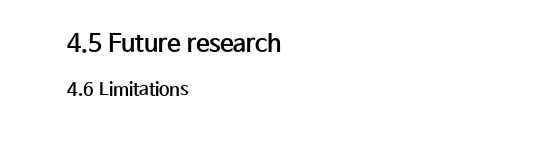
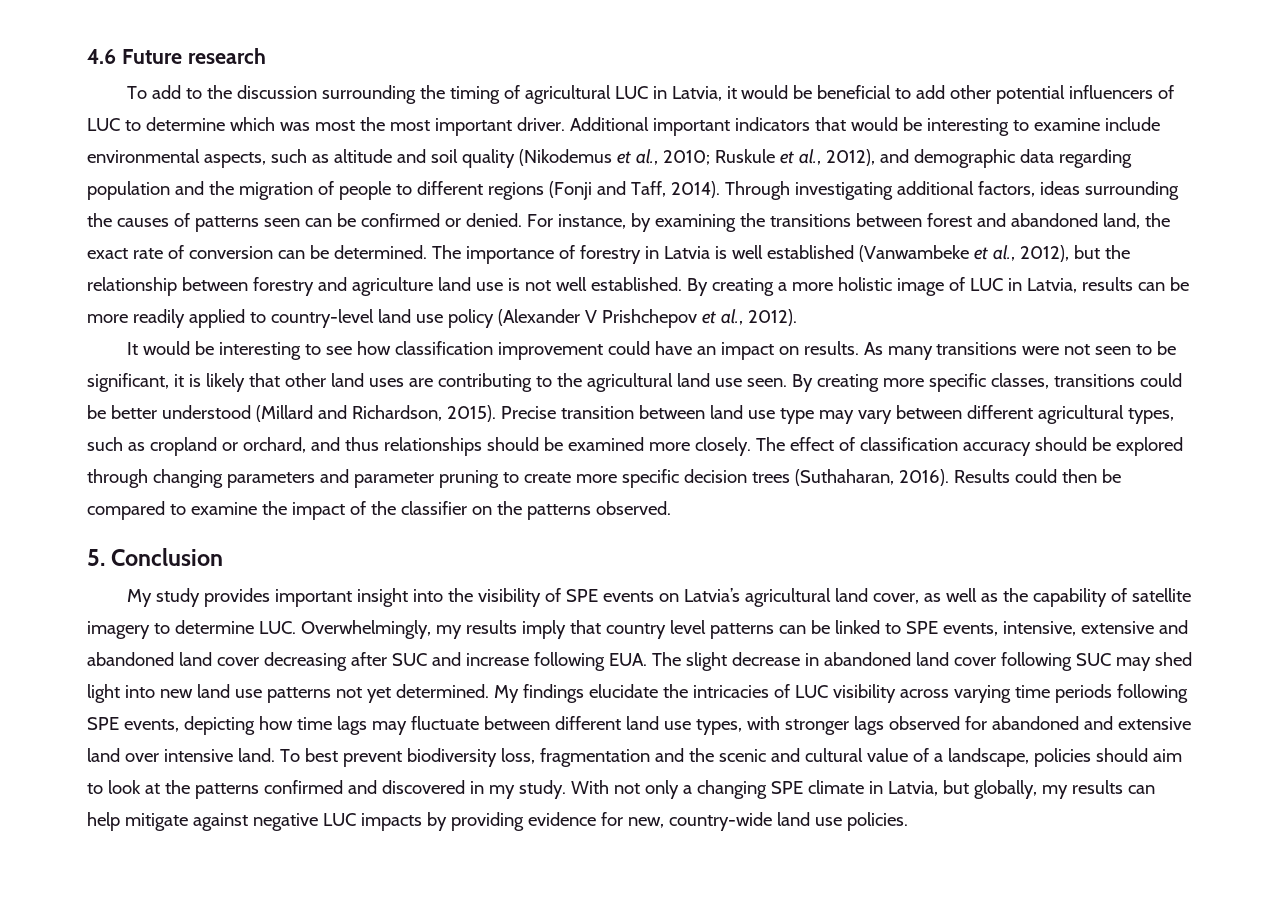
[67,33,102,53] 4.5 -> [87,49,116,64] 4.6
[67,81,189,96] 4.6 Limitations -> [126,85,1175,104] [87,117,1160,136] [87,149,1132,168] [87,181,1179,200] [87,213,1170,232] [87,245,1130,264] [87,277,1189,296] [87,309,797,328] [126,341,1177,360] [87,373,1182,392] [87,405,1174,424] [87,437,1183,456] [87,469,1121,488] [87,501,671,520] [87,548,224,566] [126,588,1192,607] [87,620,1188,639] [87,652,1192,671] [87,684,1188,703] [87,716,1191,735] [87,748,1182,767] [87,780,1155,799] [87,812,908,831] To add to the discussion surrounding the timing of agricultural LUC in Latvia, it would be beneficial to add other potential influencers of LUC to determine which was most the most important driver. Additional important indicators that would be interesting to examine include environmental aspects, such as altitude and soil quality (Nikodemus et al., 2010; Ruskule et al., 2012), and demographic data regarding population and the migration of people to different regions (Fonji and Taff, 2014). Through investigating additional factors, ideas surrounding the causes of patterns seen can be confirmed or denied. For instance, by examining the transitions between forest and abandoned land, the exact rate of conversion can be determined. The importance of forestry in Latvia is well established (Vanwambeke et al., 2012), but the relationship between forestry and agriculture land use is not well established. By creating a more holistic image of LUC in Latvia, results can be more readily applied to country-level land use policy (Alexander V Prishchepov et al., 2012). // It would be interesting to see how classification improvement could have an impact on results. As many transitions were not seen to be significant, it is likely that other land uses are contributing to the agricultural land use seen. By creating more specific classes, transitions could be better understood (Millard and Richardson, 2015). Precise transition between land use type may vary between different agricultural types, such as cropland or orchard, and thus relationships should be examined more closely. The effect of classification accuracy should be explored through changing parameters and parameter pruning to create more specific decision trees (Suthaharan, 2016). Results could then be compared to examine the impact of the classifier on the patterns observed. // 5. Conclusion // My study provides important insight into the visibility of SPE events on Latvia’s agricultural land cover, as well as the capability of satellite imagery to determine LUC. Overwhelmingly, my results imply that country level patterns can be linked to SPE events, intensive, extensive and abandoned land cover decreasing after SUC and increase following EUA. The slight decrease in abandoned land cover following SUC may shed light into new land use patterns not yet determined. My findings elucidate the intricacies of LUC visibility across varying time periods following SPE events, depicting how time lags may fluctuate between different land use types, with stronger lags observed for abandoned and extensive land over intensive land. To best prevent biodiversity loss, fragmentation and the scenic and cultural value of a landscape, policies should aim to look at the patterns confirmed and discovered in my study. With not only a changing SPE climate in Latvia, but globally, my results can help mitigate against negative LUC impacts by providing evidence for new, country-wide land use policies.

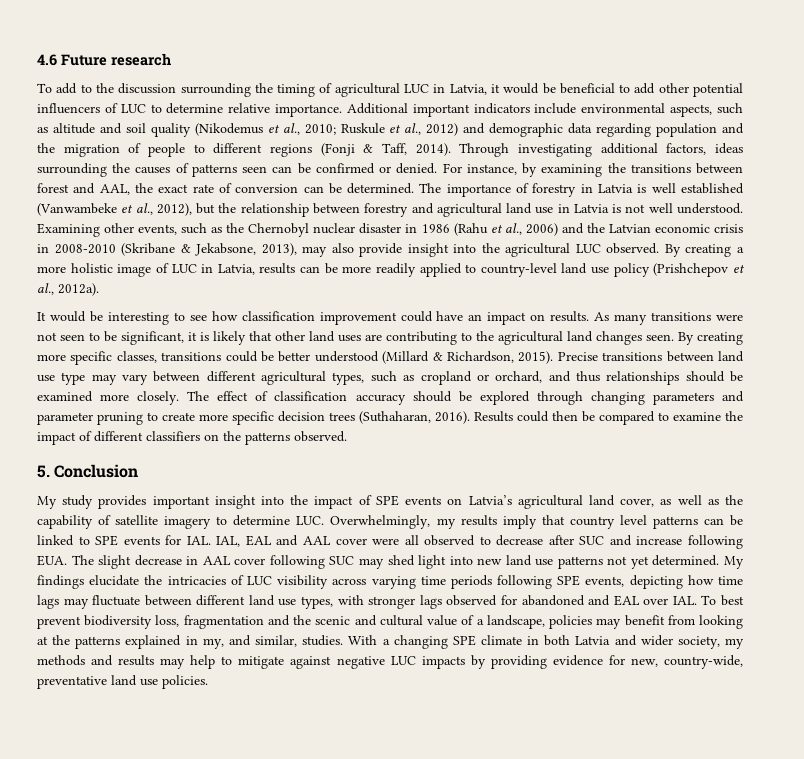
[229,117,1100,136] which was most the most important driver. Additional important indicators that would be interesting to examine -> [228,103,530,117] relative importance. Additional important indicators
[825,149,875,166] 2012), -> [426,123,459,136] 2012)
[596,181,626,195] and -> [363,144,374,153] &
[1010,213,1140,229] abandoned land, -> [99,184,130,195] AAL,
[351,277,503,296] agriculture land use -> [436,203,609,217] agricultural land use in Latvia
[590,277,682,291] established. -> [677,203,744,214] [37,223,743,237] [37,243,660,257] understood. Examining other events, such as the Chernobyl nuclear disaster in 1986 (Rahu et al., 2006) and the Latvian economic crisis in 2008-2010 (Skribane & Jekabsone, 2013), may also provide insight into the agricultural LUC observed.
[497,309,797,328] (Alexander V Prishchepov et al., 2012). -> [653,263,746,277] [37,283,99,296] (Prishchepov et al., 2012a).
[714,378,742,387] use -> [596,331,642,345] changes
[317,405,347,419] and -> [432,352,443,361] &
[560,406,634,419] transition -> [602,352,663,361] transitions
[370,501,467,515] the classifier -> [94,431,200,442] different classifiers
[477,588,541,607] visibility -> [314,496,354,509] impact
[942,620,1188,636] [87,652,347,671] events, intensive, extensive and abandoned land cover decreasing -> [123,535,544,547] events for IAL. IAL, EAL and AAL cover were all observed to decrease
[823,652,949,666] abandoned land -> [202,556,231,565] AAL
[1117,717,1191,730] [87,748,275,762] extensive land over intensive land. -> [613,595,697,606] EAL over IAL.
[1095,748,1182,762] [87,780,679,799] should aim to look at the patterns confirmed and discovered in my study. With not only -> [596,615,744,629] [37,635,378,649] may benefit from looking at the patterns explained in my, and similar, studies. With
[887,780,1155,799] [87,812,120,831] Latvia, but globally, my results can help -> [544,635,744,649] [37,655,233,669] both Latvia and wider society, my methods and results may help to
[668,812,772,831] country-wide -> [664,655,743,669] [37,676,107,689] country-wide, preventative

